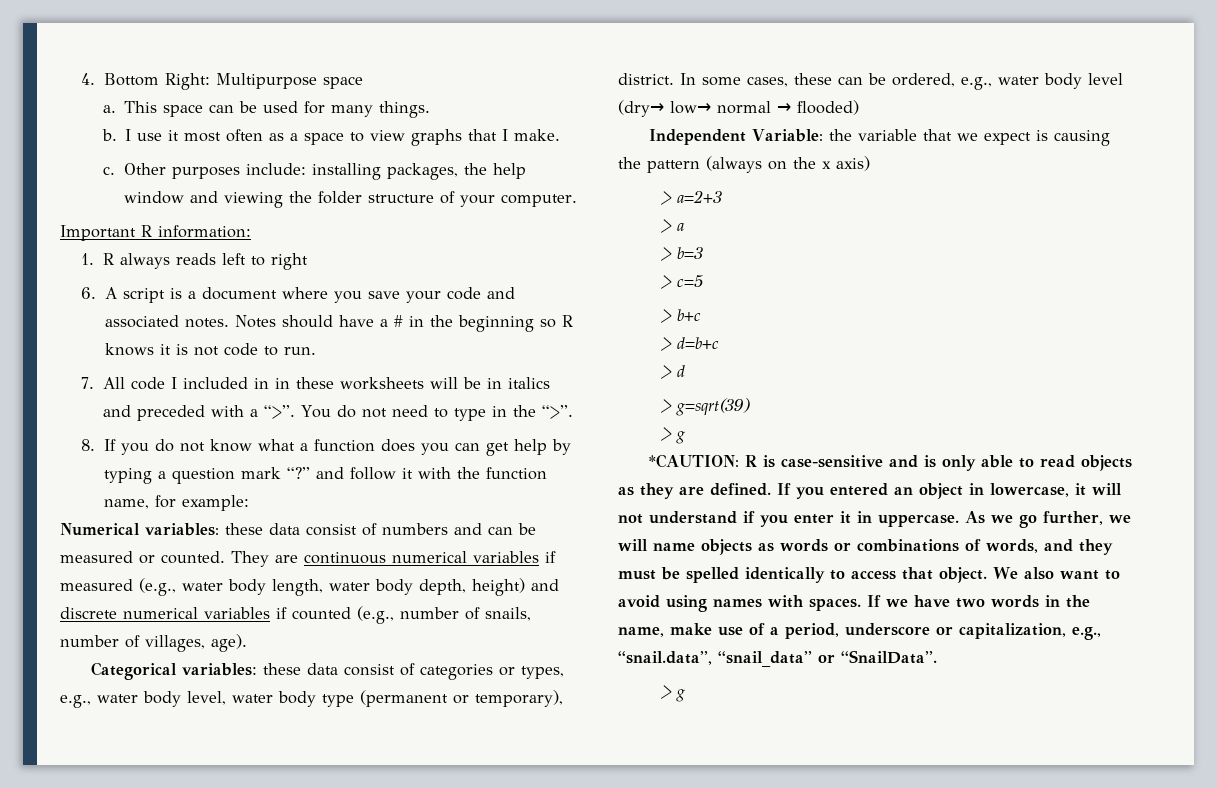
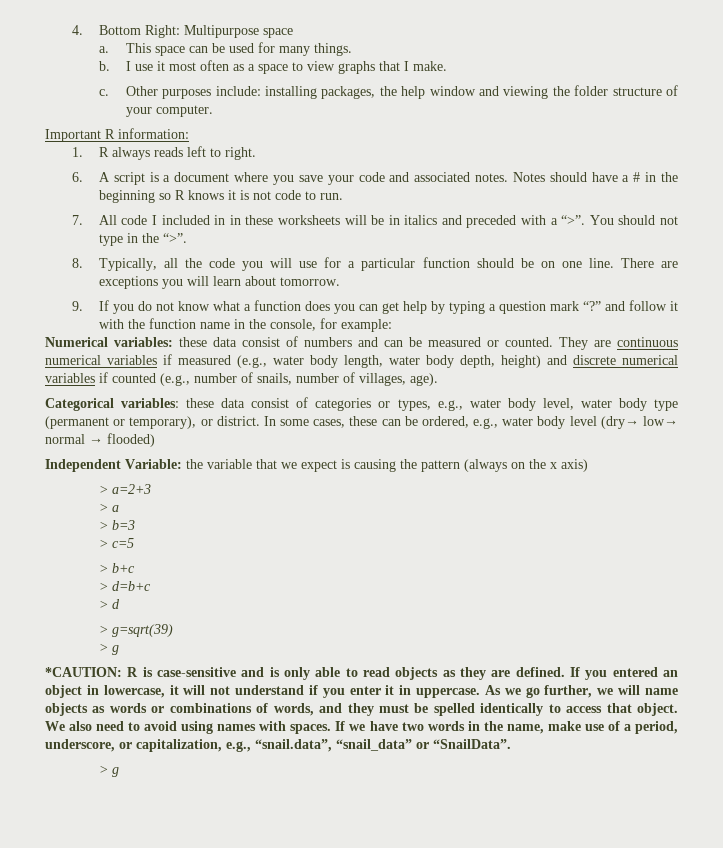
[270,253,308,270] right -> [224,147,256,160] right.
[336,405,448,418] do not need to -> [618,215,678,225] should not
(96, 445) none -> [98,257,678,271] [98,276,340,289] [71,301,83,311] Typically, all the code you will use for a particular function should be on one line. There are exceptions you will learn about tomorrow. // 9.
[103,499,149,509] name, -> [199,319,316,331] name in the console,
(563, 698) none -> [200,419,213,426] or
[1059,570,1099,580] want -> [96,721,125,731] need
[845,623,930,636] underscore -> [45,739,115,752] underscore,

